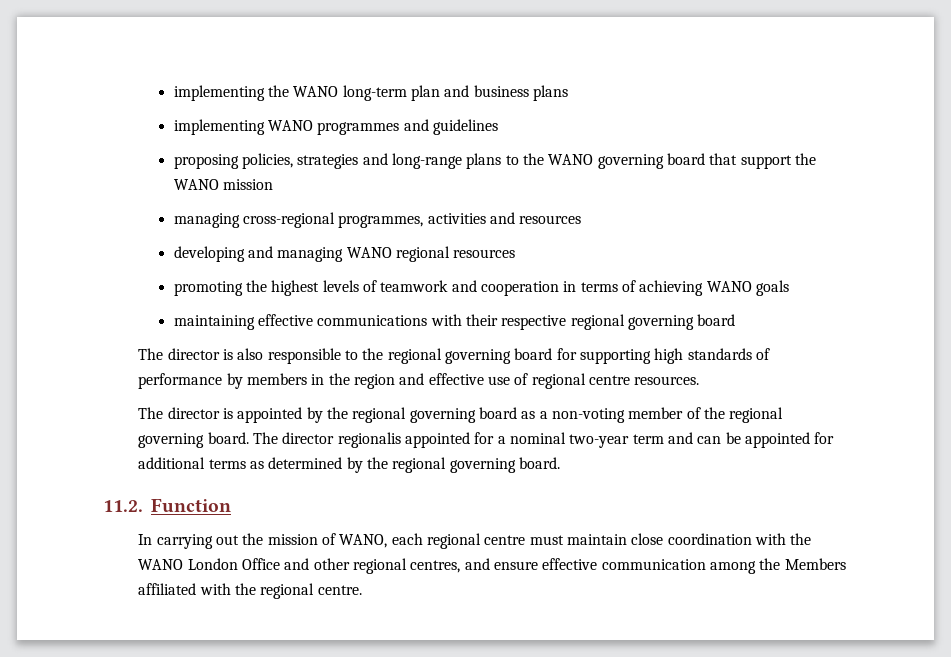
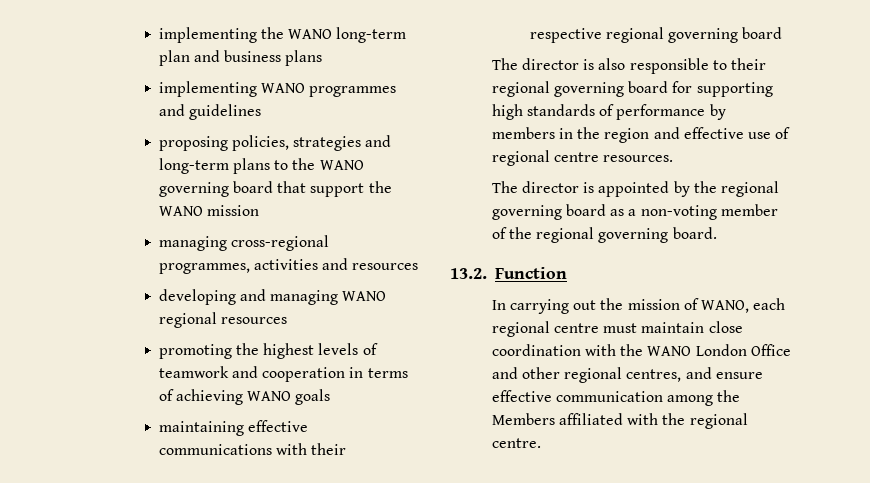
[392,153,463,169] long-range -> [158,158,229,174] long-term
[362,348,384,360] the -> [731,58,767,70] their
[253,432,835,448] [138,457,561,473] [103,500,143,512] The director regionalis appointed for a nominal two-year term and can be appointed for additional terms as determined by the regional governing board. // 11.2. -> [450,268,487,279] // 13.2.

